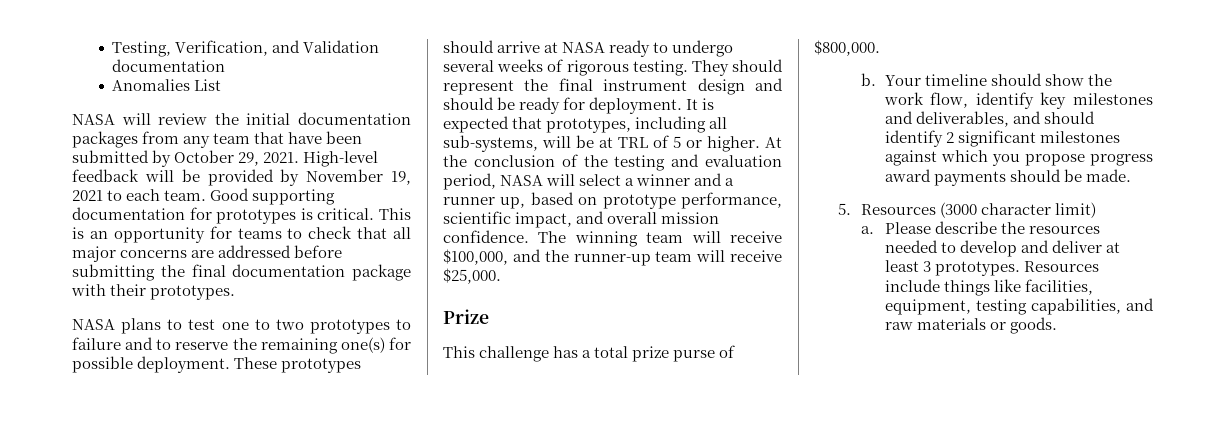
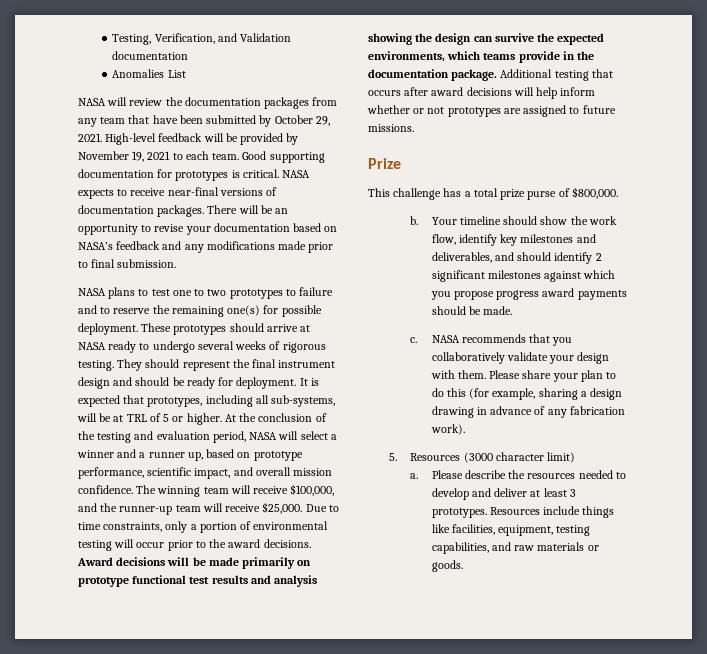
[246,113,291,125] initial -> (183, 101) none
[379,208,411,220] [72,226,411,243] [72,245,343,262] [72,264,411,281] [71,284,236,300] This is an opportunity for teams to check that all major concerns are addressed before submitting the final documentation package with their prototypes. -> [282,170,311,178] [78,187,278,199] [78,205,289,217] [78,223,338,235] [78,241,334,253] [78,259,177,268] NASA expects to receive near-final versions of documentation packages. There will be an opportunity to revise your documentation based on NASA’s feedback and any modifications made prior to final submission.
(501, 276) none -> [305,504,339,512] [78,521,329,533] [78,539,311,551] [77,557,312,569] [78,575,318,587] [368,33,605,45] [368,51,595,63] [368,69,613,81] [368,87,596,99] [367,105,616,117] [368,124,414,132] Due to time constraints, only a portion of environmental testing will occur prior to the award decisions. Award decisions will be made primarily on prototype functional test results and analysis showing the design can survive the expected environments, which teams provide in the documentation package. Additional testing that occurs after award decisions will help inform whether or not prototypes are assigned to future missions.
(1131, 175) none -> [410,334,573,346] [431,352,610,364] [430,370,617,382] [431,388,623,400] [431,406,625,418] [430,424,465,435] // c. NASA recommends that you collaboratively validate your design with them. Please share your plan to do this (for example, sharing a design drawing in advance of any fabrication work).

